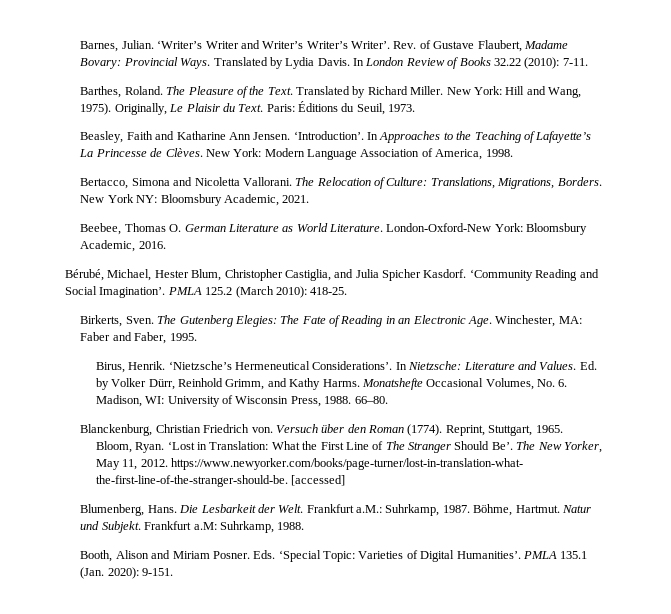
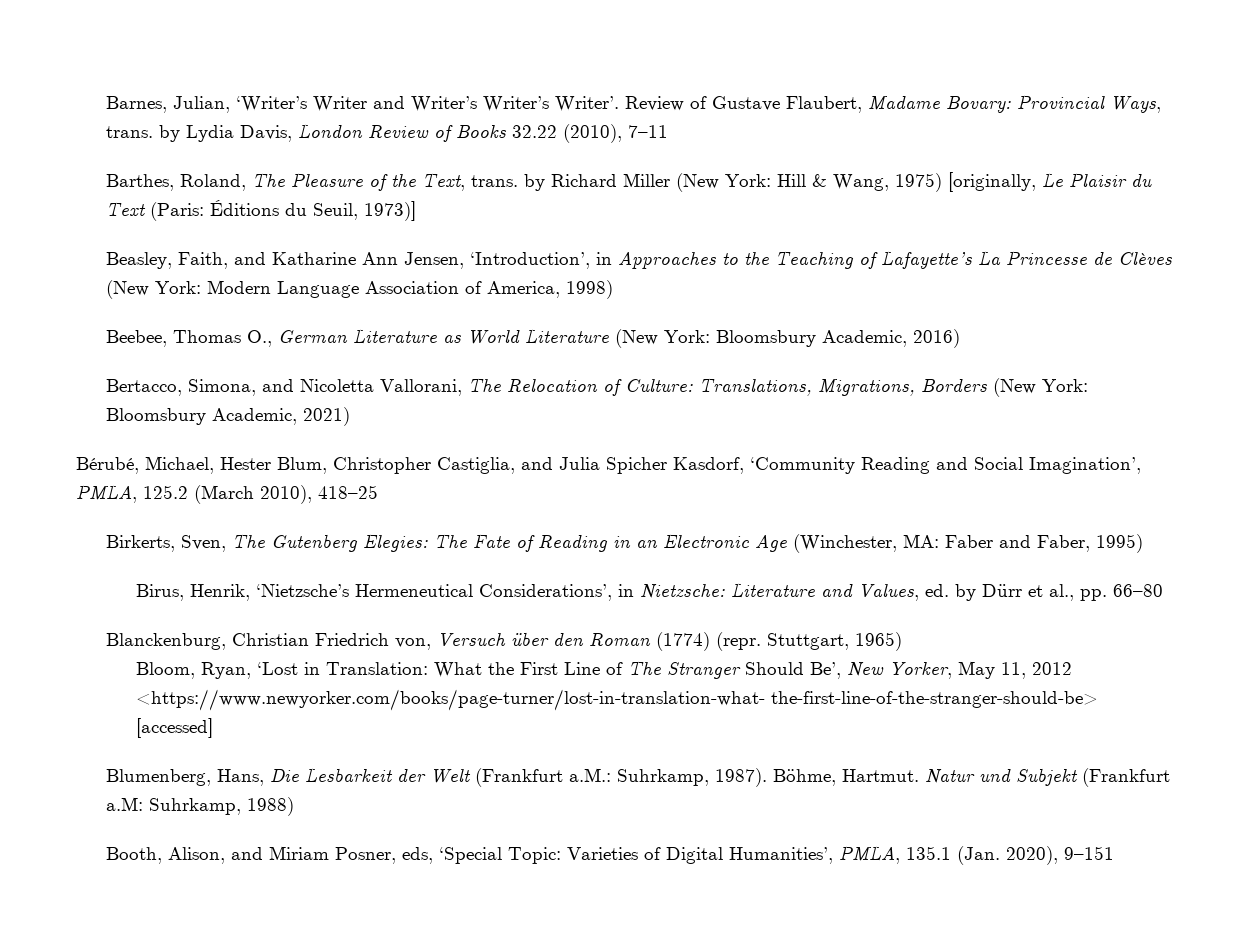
[121,40,154,49] Julian. -> [172,96,230,113] Julian,
[393,41,417,49] Rev. -> [624,96,684,111] Review
[180,57,365,69] Ways. Translated by Lydia Davis. In -> [1109,96,1161,113] [105,125,292,142] Ways, trans. by Lydia Davis,
[524,57,588,69] (2010): 7-11. -> [562,124,668,143] (2010), 7–11
[124,86,163,95] Roland. -> [179,174,246,191] Roland,
[267,86,582,98] [80,103,167,115] Text. Translated by Richard Miller. New York: Hill and Wang, 1975). Originally, -> [421,172,1036,192] Text, trans. by Richard Miller (New York: Hill & Wang, 1975) [originally,
[238,104,295,112] Text. Paris: -> [105,202,204,221] Text (Paris:
[388,104,416,112] 1973. -> [363,201,416,221] 1973)]
[126,131,153,140] Faith -> [177,252,228,269] Faith,
[253,131,379,140] Jensen. ‘Introduction’. In -> [403,252,612,269] Jensen, ‘Introduction’, in
[165,148,230,157] Clèves. New -> [1117,252,1172,265] [105,280,149,299] Clèves (New
[485,149,513,157] 1998. -> [565,280,613,299] [105,329,960,348] 1998) // Beebee, Thomas O., German Literature as World Literature (New York: Bloomsbury Academic, 2016)
[131,178,170,186] Simona -> [187,379,256,396] Simona,
[242,177,292,186] Vallorani. -> [379,379,462,396] Vallorani,
[557,177,602,186] [80,194,310,206] [80,223,588,235] [80,240,166,252] Borders. New York NY: Bloomsbury Academic, 2021. // Beebee, Thomas O. German Literature as World Literature. London-Oxford-New York: Bloomsbury Academic, 2016. -> [920,378,1088,397] [105,407,350,426] Borders (New York: Bloomsbury Academic, 2021)
[423,269,467,278] Kasdorf. -> [673,457,744,474] Kasdorf,
[99,286,348,298] Imagination’. PMLA 125.2 (March 2010): 418-25. -> [1029,457,1141,474] [76,485,378,504] Imagination’, PMLA, 125.2 (March 2010), 418–25
[125,316,154,324] Sven. -> [180,535,226,552] Sven,
[467,315,556,327] Age. Winchester, -> [754,534,897,553] Age (Winchester,
[169,333,197,341] 1995. -> [1095,534,1143,553] 1995)
[128,361,166,370] Henrik. -> [189,584,250,601] Henrik,
[312,361,407,370] Considerations’. In -> [478,584,634,601] Considerations’, in
[539,361,597,370] [95,378,568,390] [95,395,388,407] Values. Ed. by Volker Dürr, Reinhold Grimm, and Kathy Harms. Monatshefte Occasional Volumes, No. 6. Madison, WI: University of Wisconsin Press, 1988. 66–80. -> [857,584,1163,601] Values, ed. by Dürr et al., pp. 66–80
[251,427,273,433] von. -> [394,638,431,650] von,
[407,424,563,436] (1774). Reprint, Stuttgart, 1965. -> [655,632,902,651] (1774) (repr. Stuttgart, 1965)
[135,442,165,453] Ryan. -> [200,662,251,679] Ryan,
[491,441,536,450] Be’. The -> [809,662,841,679] Be’,
[140,458,524,470] [95,475,288,487] 2012. https://www.newyorker.com/books/page-turner/lost-in-translation-what- the-first-line-of-the-stranger-should-be. -> [1031,662,1072,675] [135,689,1098,711] 2012 <https://www.newyorker.com/books/page-turner/lost-in-translation-what- the-first-line-of-the-stranger-should-be>
[147,505,177,513] Hans. -> [216,769,264,786] Hans,
[278,504,354,513] Welt. Frankfurt -> [429,768,563,787] Welt (Frankfurt
[442,505,470,513] 1987. -> [714,768,767,787] 1987).
[101,521,192,533] Subjekt. Frankfurt -> [1015,768,1170,787] Subjekt (Frankfurt
[277,522,305,530] 1988. -> [246,797,294,816] 1988)
[115,550,149,559] Alison -> [167,847,225,864] Alison,
[212,550,276,559] Posner. Eds. -> [334,847,433,864] Posner, eds,
[456,551,588,559] [80,567,174,579] Humanities’. PMLA 135.1 (Jan. 2020): 9-151. -> [728,846,1114,865] Humanities’, PMLA, 135.1 (Jan. 2020), 9–151

